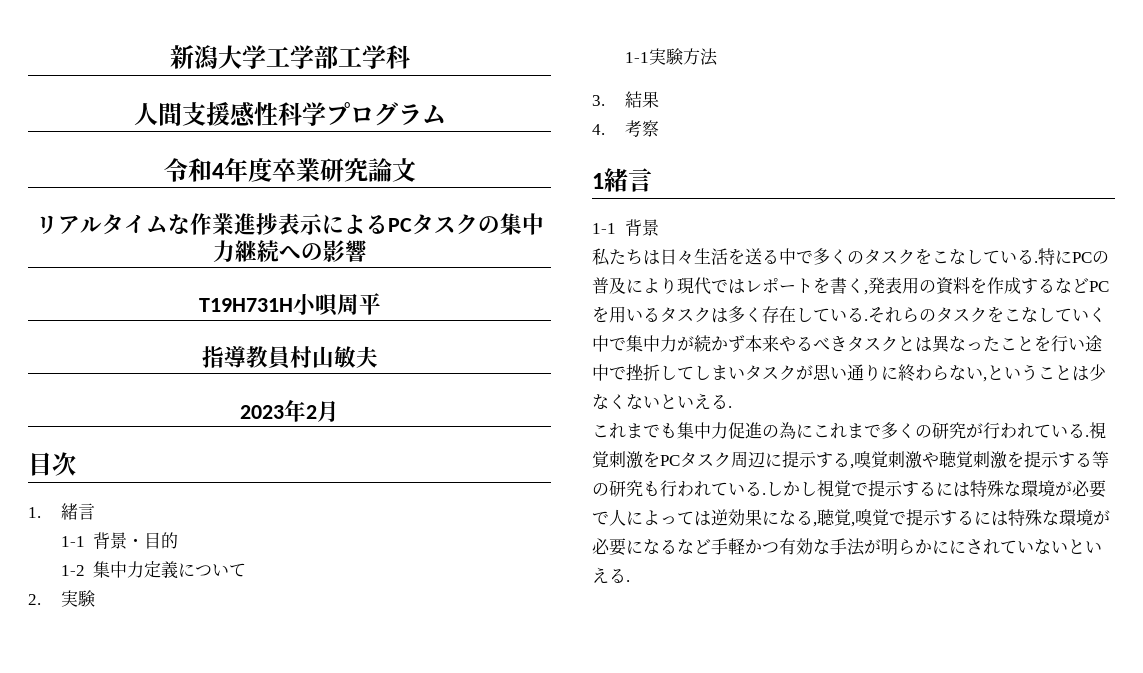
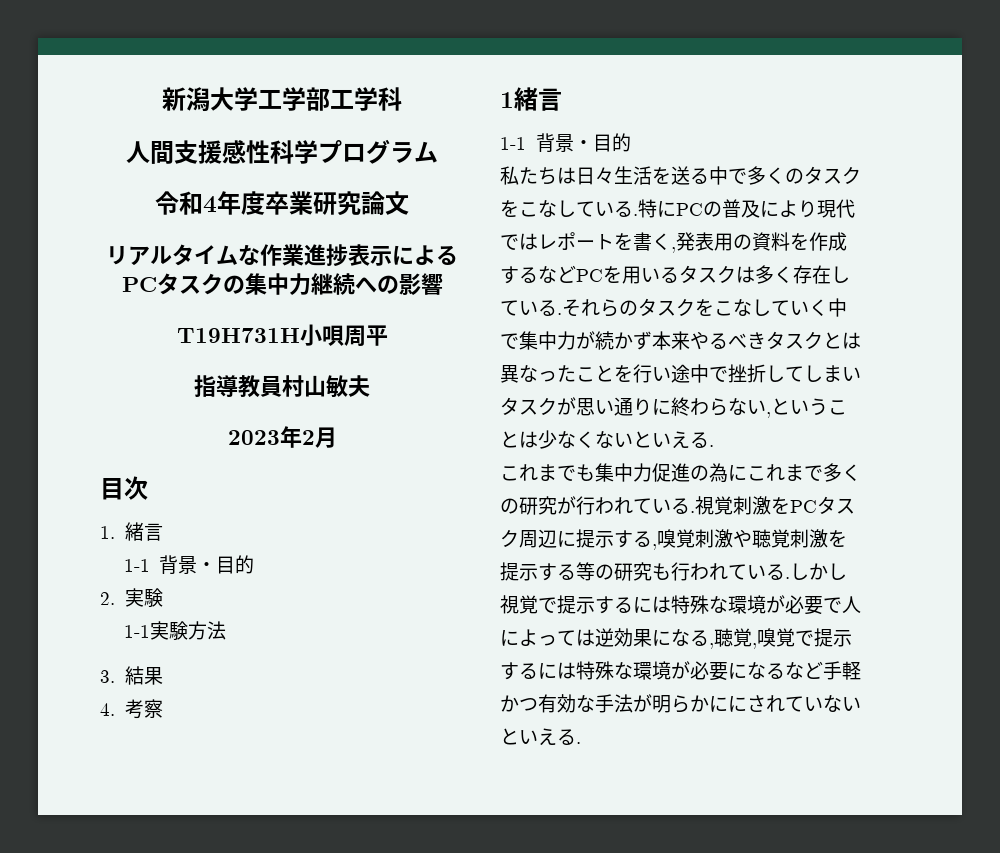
[60,561,247,579] // 1-2集中力定義について -> (255, 564) none
(659, 227) none -> [573,133,631,152] ・目的

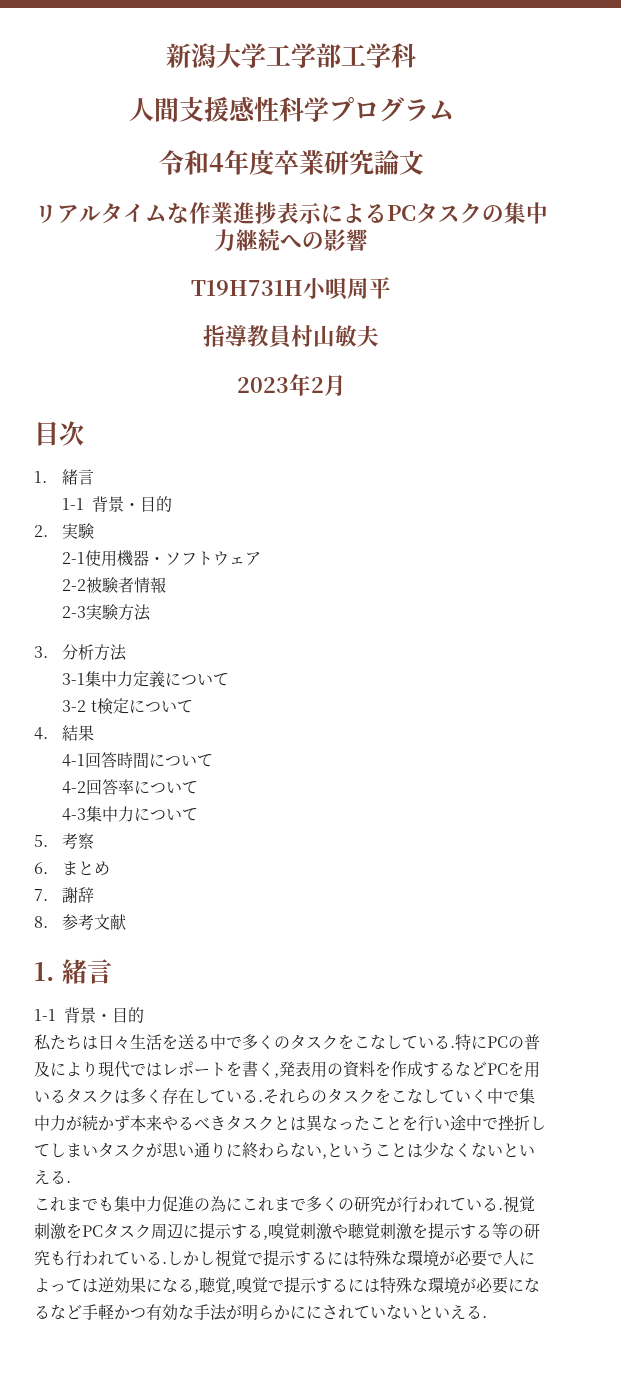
[123,621,226,641] [100,666,163,685] [100,699,163,719] [500,92,514,108] 1-1実験方法 // 3.結果 // 4.考察 // 1 -> [62,550,262,567] [62,577,167,593] [62,604,152,621] [34,644,128,661] [62,671,230,688] [62,698,193,714] [34,725,95,741] [62,752,214,768] [62,779,199,795] [62,806,199,822] [34,833,95,850] [34,861,111,875] [34,887,95,903] [34,914,127,930] [34,962,54,981] 2-1使用機器・ソフトウェア // 2-2被験者情報 // 2-3実験方法 // 3.分析方法 // 3-1集中力定義について // 3-2 t検定について // 4.結果 // 4-1回答時間について // 4-2回答率について // 4-3集中力について // 5.考察 // 6.まとめ // 7.謝辞 // 8.参考文献 // 1.

